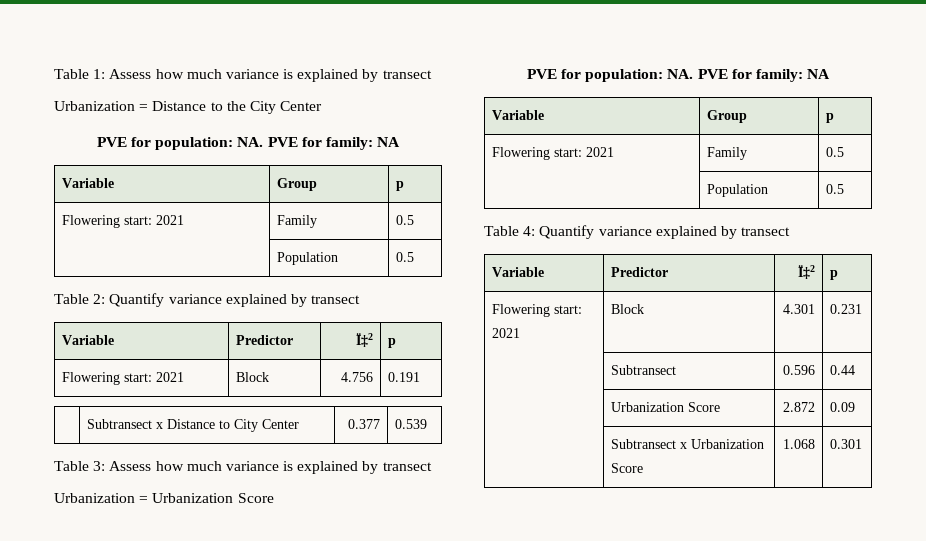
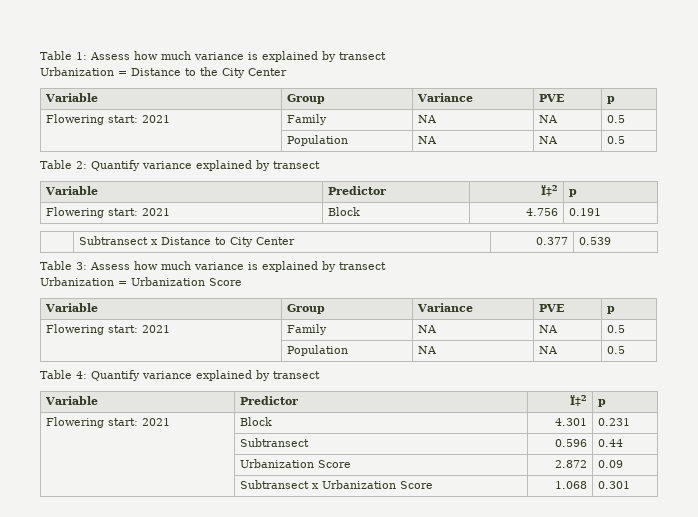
[96,137,401,150] [61,178,114,188] [276,178,317,191] [395,181,404,191] [61,215,184,228] [276,215,317,228] [395,215,414,225] [276,252,338,265] // PVE for population: NA. PVE for family: NA // Variable | Group | p // Flowering start: 2021 | Family | 0.5 // | Population -> [45,93,99,102] [287,94,326,104] [417,93,474,102] [539,94,565,102] [607,96,616,104] [46,114,171,125] [287,114,328,125] [418,115,438,123] [539,115,559,123] [607,115,626,123] [287,135,349,146] [418,136,438,144] [539,136,559,144] // Variable | Group | Variance | PVE | p // Flowering start: 2021 | Family | NA | NA | 0.5 // | Population | NA | NA
[526,69,831,82] [491,110,544,120] [706,110,747,123] [825,113,834,123] [491,147,614,160] [706,147,747,160] [825,147,844,157] [706,184,768,197] // PVE for population: NA. PVE for family: NA // Variable | Group | p // Flowering start: 2021 | Family | 0.5 // | Population -> [45,303,99,312] [287,304,326,314] [417,303,474,312] [539,304,565,312] [607,306,616,314] [46,324,171,335] [287,324,328,335] [418,325,438,333] [539,325,559,333] [607,325,626,333] [287,345,349,356] [418,346,438,354] [539,346,559,354] // Variable | Group | Variance | PVE | p // Flowering start: 2021 | Family | NA | NA | 0.5 // | Population | NA | NA

